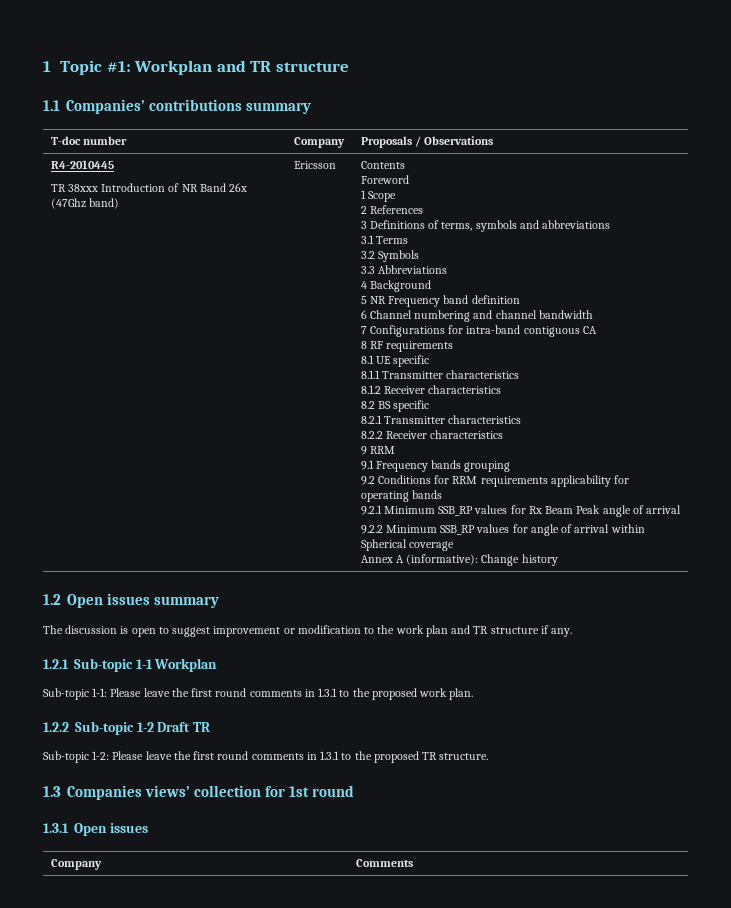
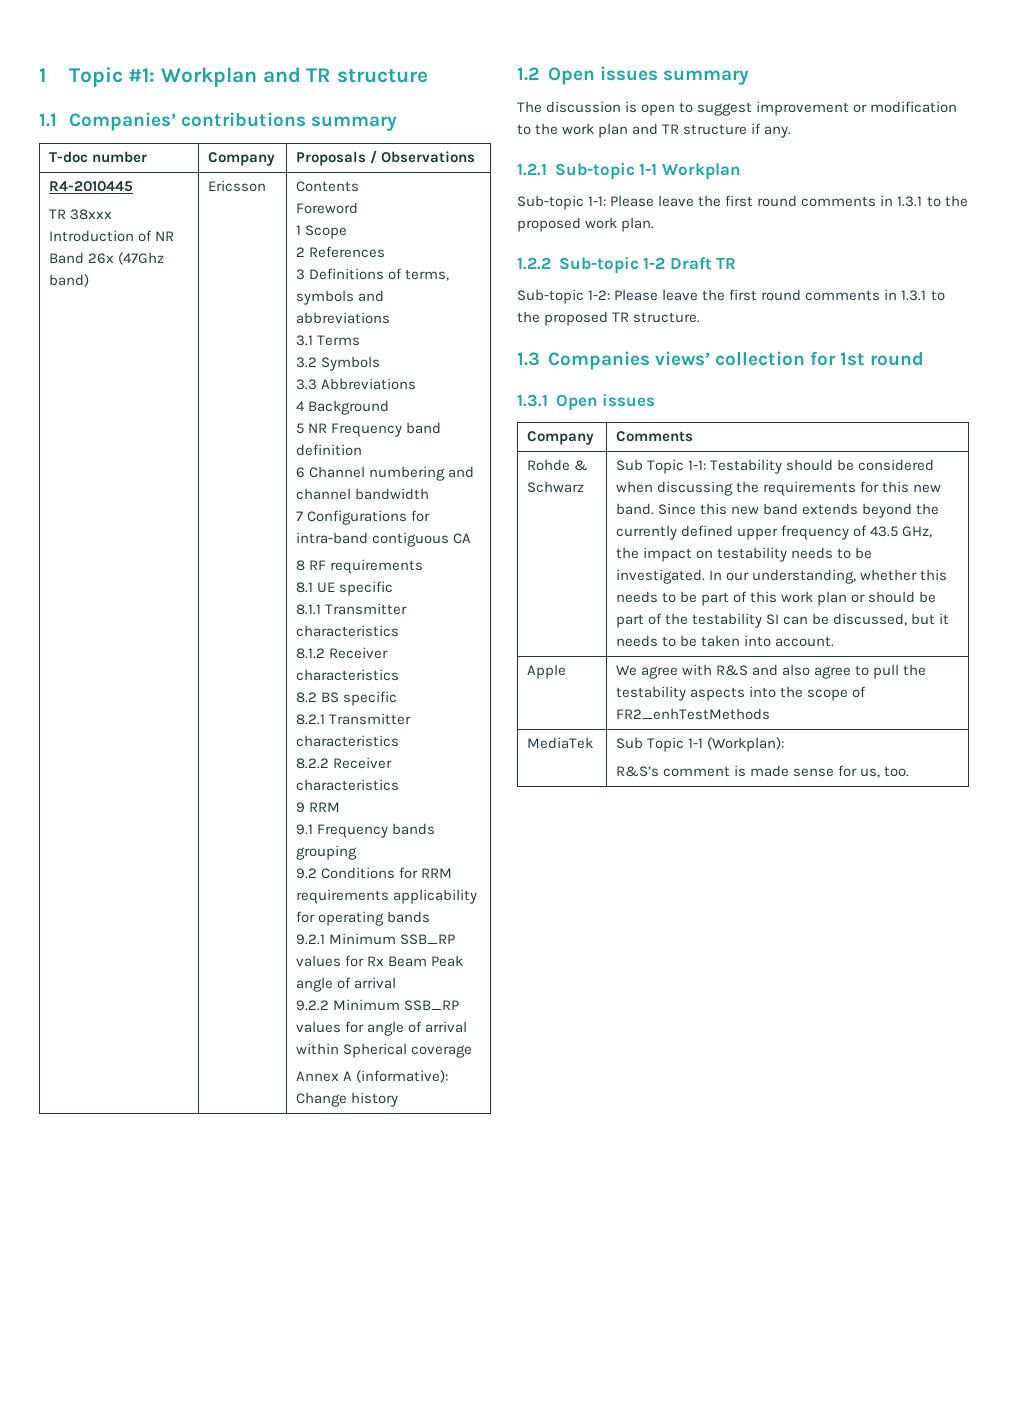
(413, 863) none -> [526,459,588,471] [526,481,584,493] [615,459,935,474] [615,481,942,496] [615,503,940,518] [615,525,933,540] [615,547,873,562] [615,569,948,584] [615,591,937,606] [615,613,950,628] [615,635,835,647] [526,664,566,679] [615,664,927,679] [615,686,867,701] [615,708,770,720] [526,737,593,749] [615,737,785,752] [615,765,910,778] // Rohde & Schwarz | Sub Topic 1-1: Testability should be considered when discussing the requirements for this new band. Since this new band extends beyond the currently defined upper frequency of 43.5 GHz, the impact on testability needs to be investigated. In our understanding, whether this needs to be part of this work plan or should be part of the testability SI can be discussed, but it needs to be taken into account. // Apple | We agree with R&S and also agree to pull the testability aspects into the scope of FR2_enhTestMethods // MediaTek | Sub Topic 1-1 (Workplan): // R&S’s comment is made sense for us, too.

